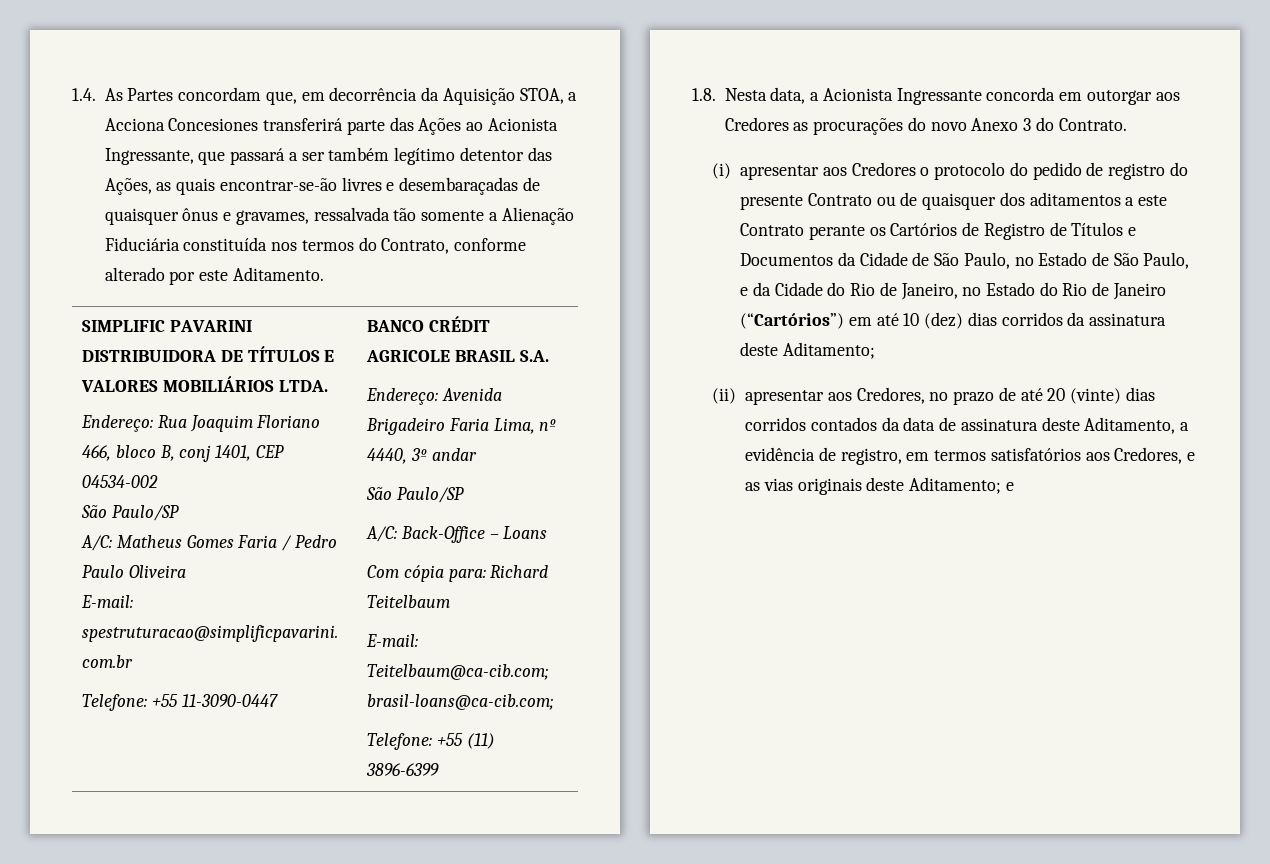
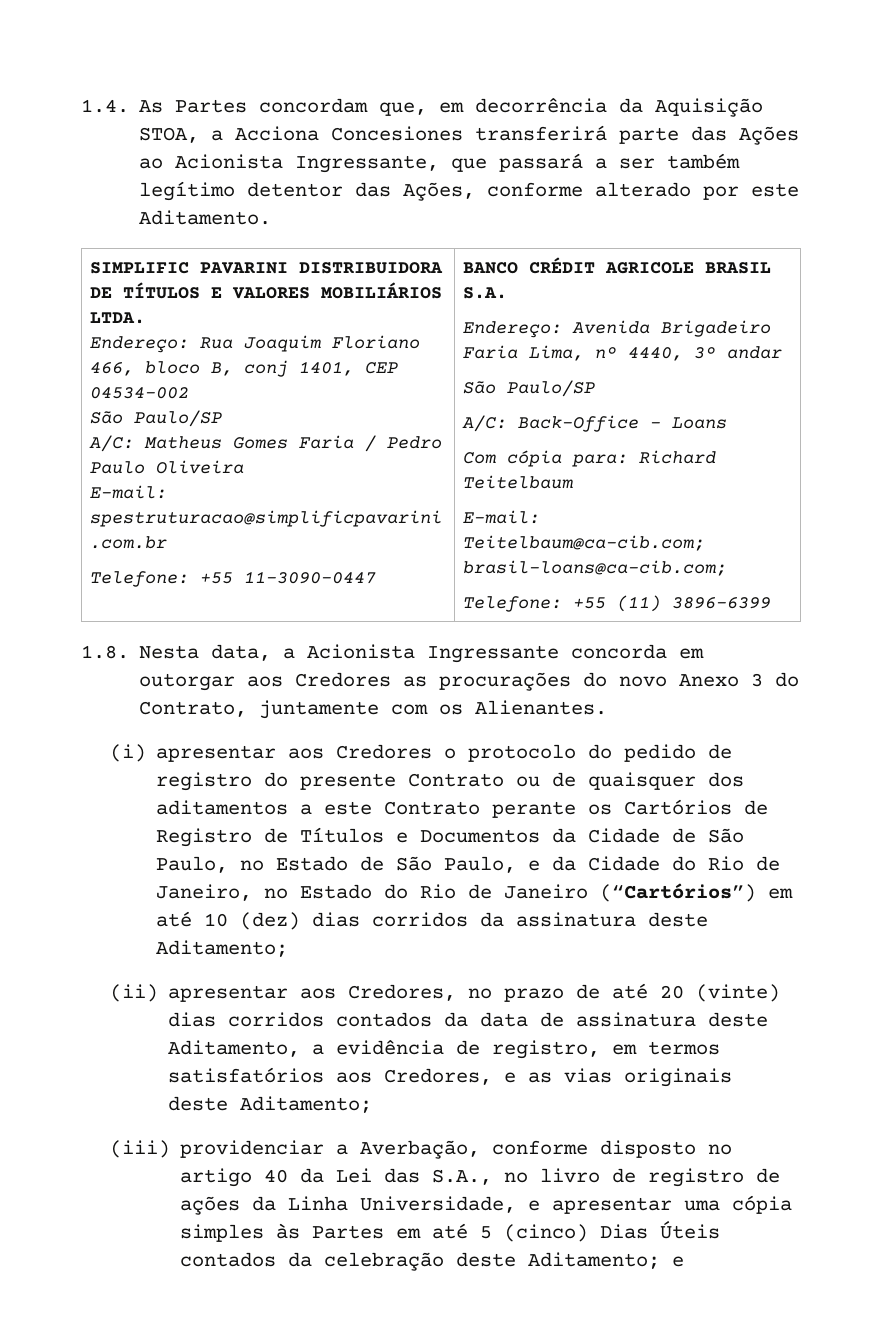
[156,177,540,195] [104,207,574,225] [104,237,450,254] as quais encontrar-se-ão livres e desembaraçadas de quaisquer ônus e gravames, ressalvada tão somente a Alienação Fiduciária constituída nos termos do Contrato, -> (476, 191) none
[1058,118,1127,131] Contrato. -> [139,700,608,719] Contrato, juntamente com os Alienantes.
(1002, 485) none -> [110,1140,733,1159] [180,1168,781,1187] [180,1195,793,1215] [180,1221,721,1242] [180,1252,661,1271] // (iii) providenciar a Averbação, conforme disposto no artigo 40 da Lei das S.A., no livro de registro de ações da Linha Universidade, e apresentar uma cópia simples às Partes em até 5 (cinco) Dias Úteis contados da celebração deste Aditamento;

